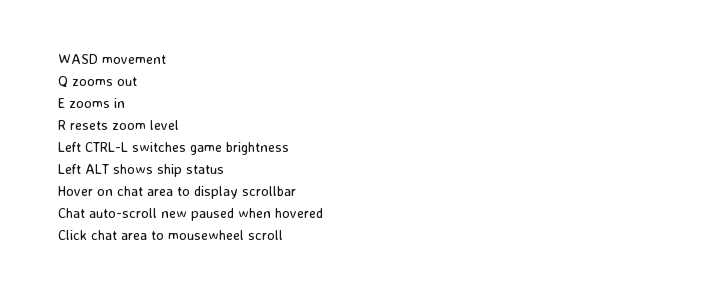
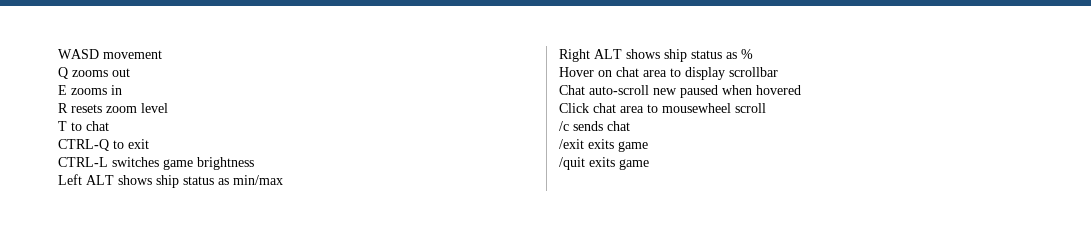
[58,142,81,152] Left -> [58,121,109,131] [58,139,149,151] T to chat // CTRL-Q to exit //
(224, 169) none -> [218,175,283,185] [559,49,753,62] as min/max // Right ALT shows ship status as %
(283, 235) none -> [559,121,630,131] [559,139,648,152] [559,157,649,170] // /c sends chat // /exit exits game // /quit exits game

